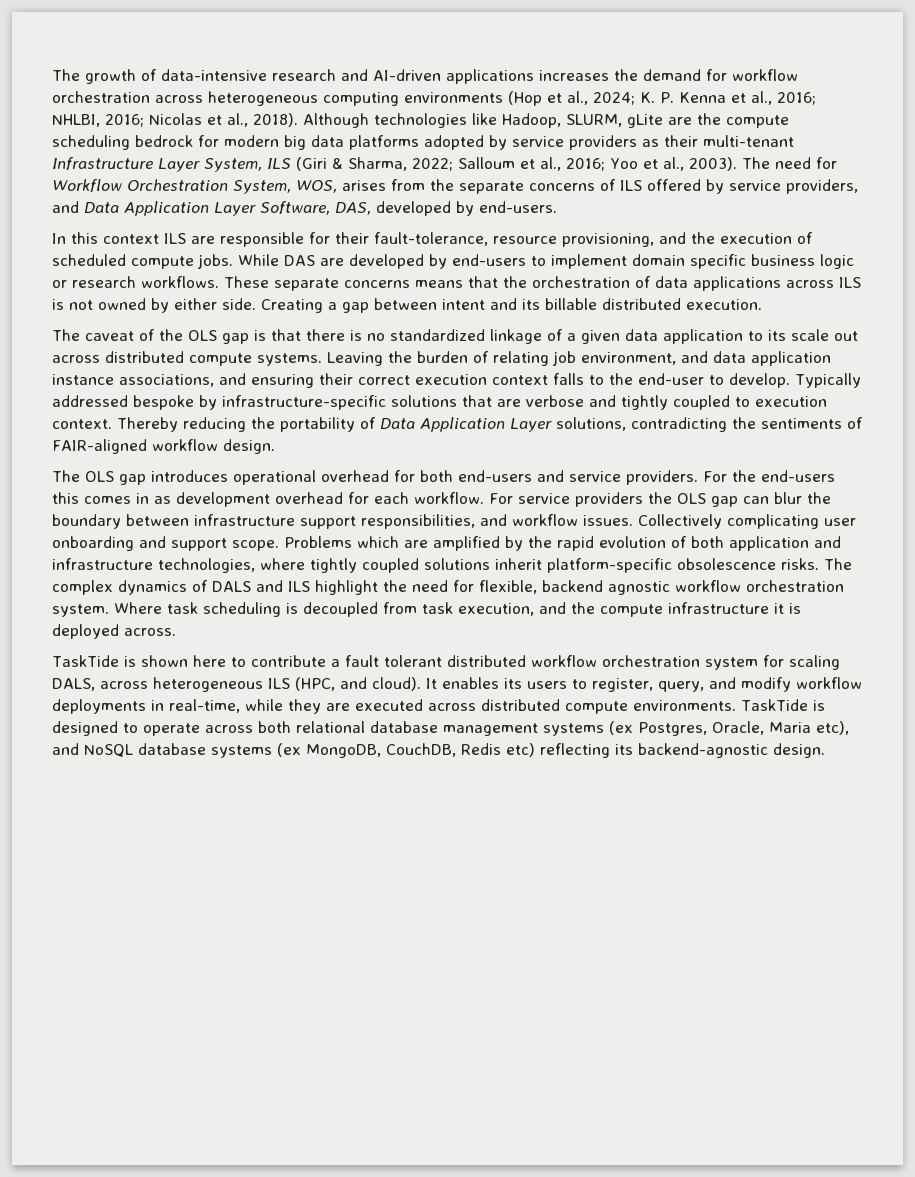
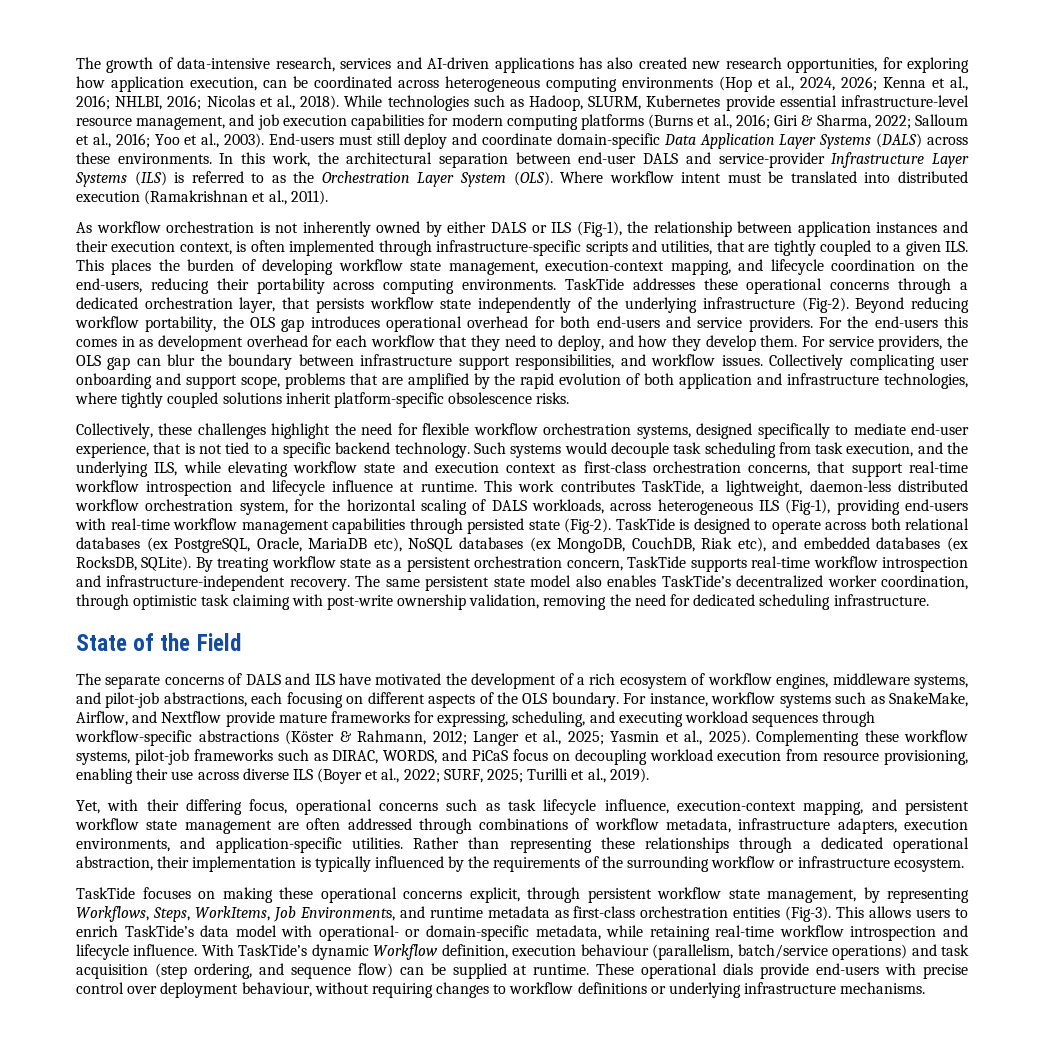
[272,69,336,81] research -> [275,57,392,72] research, services
[539,69,798,81] [52,91,150,103] increases the demand for workflow orchestration -> [578,57,969,73] [76,76,392,92] has also created new research opportunities, for exploring how application execution, can be coordinated
[593,92,674,105] 2024; K. P. -> [800,76,877,91] 2024, 2026;
[303,113,789,128] [52,135,794,150] [52,157,327,172] Although technologies like Hadoop, SLURM, gLite are the compute scheduling bedrock for modern big data platforms adopted by service providers as their multi-tenant Infrastructure Layer System, ILS (Giri -> [344,95,969,111] [76,114,799,130] While technologies such as Hadoop, SLURM, Kubernetes provide essential infrastructure-level resource management, and job execution capabilities for modern computing platforms (Burns et al., 2016; Giri
[741,157,837,169] [52,179,858,194] [52,201,557,216] [52,232,813,247] [52,254,854,269] [52,276,861,291] [52,299,93,310] The need for Workflow Orchestration System, WOS, arises from the separate concerns of ILS offered by service providers, and Data Application Layer Software, DAS, developed by end-users. // In this context ILS are responsible for their fault-tolerance, resource provisioning, and the execution of scheduled compute jobs. While DAS are developed by end-users to implement domain specific business logic or research workflows. These separate concerns means that the orchestration of data applications across ILS is not -> [268,133,969,149] [76,152,969,168] [75,171,968,187] [76,190,328,205] [76,221,371,237] End-users must still deploy and coordinate domain-specific Data Application Layer Systems (DALS) across these environments. In this work, the architectural separation between end-user DALS and service-provider Infrastructure Layer Systems (ILS) is referred to as the Orchestration Layer System (OLS). Where workflow intent must be translated into distributed execution (Ramakrishnan et al., 2011). // As workflow orchestration is not inherently
[222,298,762,313] [52,329,858,344] [52,351,831,366] [52,373,861,388] [52,395,827,410] [52,417,863,432] [52,439,275,454] [52,470,80,482] side. Creating a gap between intent and its billable distributed execution. // The caveat of the OLS gap is that there is no standardized linkage of a given data application to its scale out across distributed compute systems. Leaving the burden of relating job environment, and data application instance associations, and ensuring their correct execution context falls to the end-user to develop. Typically addressed bespoke by infrastructure-specific solutions that are verbose and tightly coupled to execution context. Thereby reducing the portability of Data Application Layer solutions, contradicting the sentiments of FAIR-aligned workflow design. // The -> [490,221,968,237] [76,240,969,256] [76,259,969,275] [76,278,968,294] [76,297,969,313] [75,316,244,332] DALS or ILS (Fig-1), the relationship between application instances and their execution context, is often implemented through infrastructure-specific scripts and utilities, that are tightly coupled to a given ILS. This places the burden of developing workflow state management, execution-context mapping, and lifecycle coordination on the end-users, reducing their portability across computing environments. TaskTide addresses these operational concerns through a dedicated orchestration layer, that persists workflow state independently of the underlying infrastructure (Fig-2). Beyond reducing workflow portability, the
[414,492,484,504] workflow. -> [370,335,798,351] workflow that they need to deploy, and how they develop them.
[575,492,643,507] providers -> [878,335,943,351] providers,
[232,536,399,551] scope. Problems which -> [240,373,378,389] scope, problems that
[824,558,852,570] [52,580,844,595] [52,602,378,617] The complex dynamics of DALS and ILS highlight the need for flexible, backend agnostic workflow orchestration system. Where task scheduling is decoupled -> [76,423,969,439] [76,442,776,458] // Collectively, these challenges highlight the need for flexible workflow orchestration systems, designed specifically to mediate end-user experience, that is not tied to a specific backend technology. Such systems would decouple task scheduling
[600,602,801,617] [52,624,176,639] [52,655,840,670] [52,677,862,692] [52,699,736,714] compute infrastructure it is deployed across. // TaskTide is shown here to contribute a fault tolerant distributed workflow orchestration system for scaling DALS, across heterogeneous ILS (HPC, and cloud). It enables its users to register, query, and modify workflow deployments in real-time, while they are executed across distributed compute environments. -> [76,461,968,477] [75,480,969,496] [75,499,968,515] [75,518,611,534] underlying ILS, while elevating workflow state and execution context as first-class orchestration concerns, that support real-time workflow introspection and lifecycle influence at runtime. This work contributes TaskTide, a lightweight, daemon-less distributed workflow orchestration system, for the horizontal scaling of DALS workloads, across heterogeneous ILS (Fig-1), providing end-users with real-time workflow management capabilities through persisted state (Fig-2).
[370,721,849,736] [52,743,825,758] database management systems (ex Postgres, Oracle, Maria etc), and NoSQL database systems (ex MongoDB, CouchDB, Redis etc) reflecting its backend-agnostic design. -> [76,537,968,553] [76,556,969,572] [76,575,968,591] [76,594,929,610] [76,633,241,651] [76,673,969,689] [76,692,969,708] [76,711,876,727] [75,730,968,746] [76,749,968,765] [76,768,649,784] [76,799,970,815] [75,818,968,834] [76,837,969,853] [76,856,964,872] [76,887,969,903] [76,906,968,922] [76,925,968,941] [76,944,969,960] [76,963,969,979] [76,982,926,998] databases (ex PostgreSQL, Oracle, MariaDB etc), NoSQL databases (ex MongoDB, CouchDB, Riak etc), and embedded databases (ex RocksDB, SQLite). By treating workflow state as a persistent orchestration concern, TaskTide supports real-time workflow introspection and infrastructure-independent recovery. The same persistent state model also enables TaskTide’s decentralized worker coordination, through optimistic task claiming with post-write ownership validation, removing the need for dedicated scheduling infrastructure. // State of the Field // The separate concerns of DALS and ILS have motivated the development of a rich ecosystem of workflow engines, middleware systems, and pilot-job abstractions, each focusing on different aspects of the OLS boundary. For instance, workflow systems such as SnakeMake, Airflow, and Nextflow provide mature frameworks for expressing, scheduling, and executing workload sequences through workflow-specific abstractions (Köster & Rahmann, 2012; Langer et al., 2025; Yasmin et al., 2025). Complementing these workflow systems, pilot-job frameworks such as DIRAC, WORDS, and PiCaS focus on decoupling workload execution from resource provisioning, enabling their use across diverse ILS (Boyer et al., 2022; SURF, 2025; Turilli et al., 2019). // Yet, with their differing focus, operational concerns such as task lifecycle influence, execution-context mapping, and persistent workflow state management are often addressed through combinations of workflow metadata, infrastructure adapters, execution environments, and application-specific utilities. Rather than representing these relationships through a dedicated operational abstraction, their implementation is typically influenced by the requirements of the surrounding workflow or infrastructure ecosystem. // TaskTide focuses on making these operational concerns explicit, through persistent workflow state management, by representing Workflows, Steps, WorkItems, Job Environments, and runtime metadata as first-class orchestration entities (Fig-3). This allows users to enrich TaskTide’s data model with operational- or domain-specific metadata, while retaining real-time workflow introspection and lifecycle influence. With TaskTide’s dynamic Workflow definition, execution behaviour (parallelism, batch/service operations) and task acquisition (step ordering, and sequence flow) can be supplied at runtime. These operational dials provide end-users with precise control over deployment behaviour, without requiring changes to workflow definitions or underlying infrastructure mechanisms.

